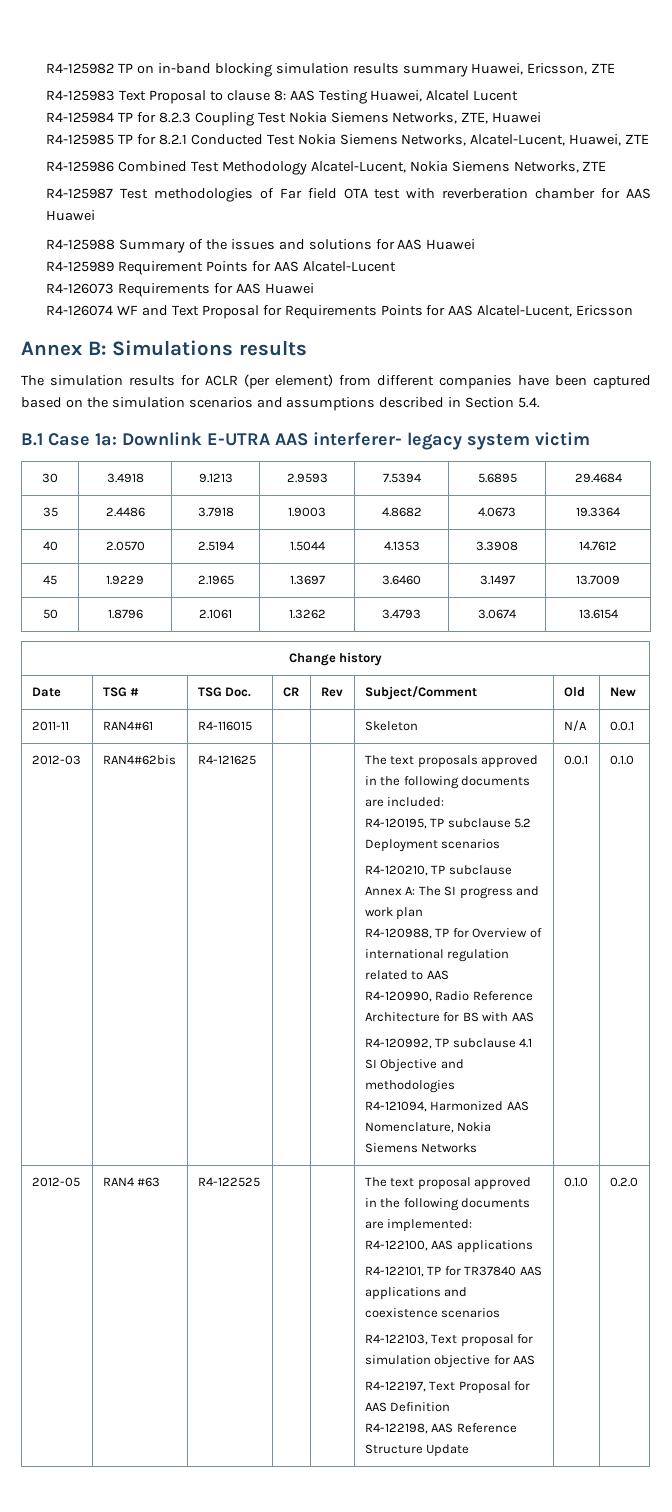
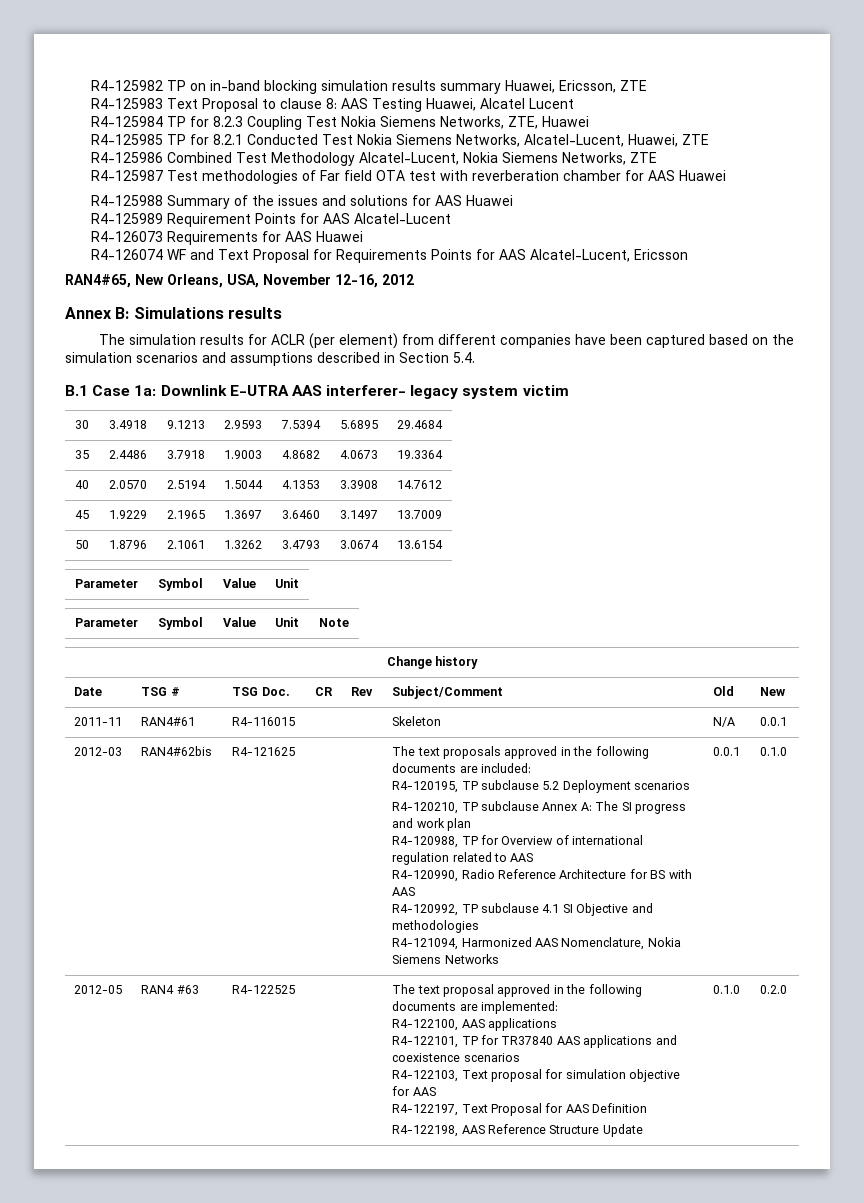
(634, 310) none -> [65,274,414,288] // RAN4#65, New Orleans, USA, November 12-16, 2012
(618, 614) none -> [75,579,138,588] [157,578,203,591] [222,578,256,588] [275,578,299,588] [75,618,138,627] [157,617,203,630] [222,617,256,627] [275,617,299,627] [318,618,349,627] // Parameter | Symbol | Value | Unit // Parameter | Symbol | Value | Unit | Note

